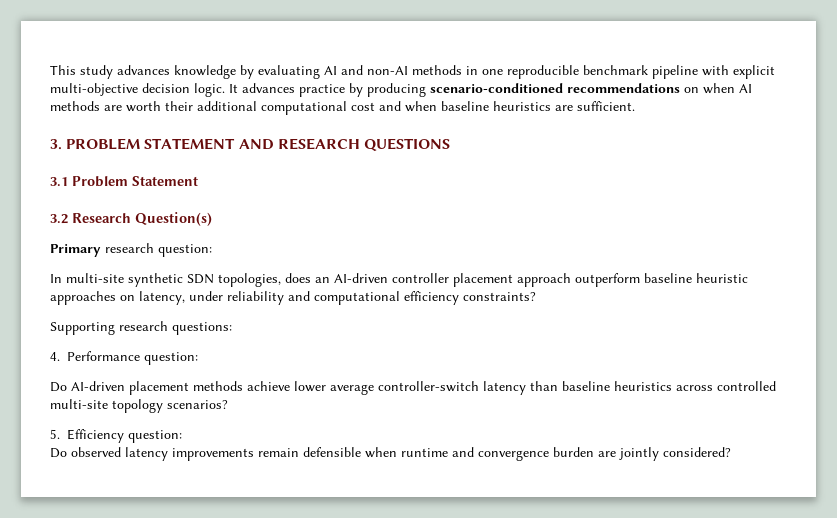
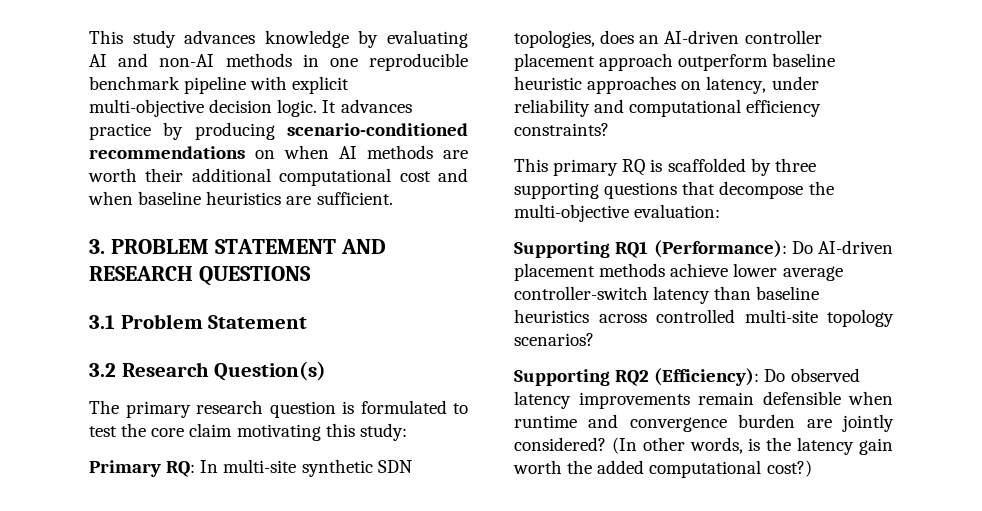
(212, 219) none -> [89,400,468,418] [89,423,407,441] // The primary research question is formulated to test the core claim motivating this study:
[105,243,212,257] research question: // -> [166,461,196,477] RQ:
[50,321,232,335] [50,351,198,365] Supporting research questions: // 4. Performance question: // -> [514,158,816,176] [514,181,834,199] [514,204,721,222] [514,240,787,258] This primary RQ is scaffolded by three supporting questions that decompose the multi-objective evaluation: // Supporting RQ1 (Performance):
[50,429,182,443] 5. Efficiency question: // -> [514,368,760,386] Supporting RQ2 (Efficiency):
(731, 452) none -> [611,437,893,455] [513,460,812,478] (In other words, is the latency gain worth the added computational cost?)

